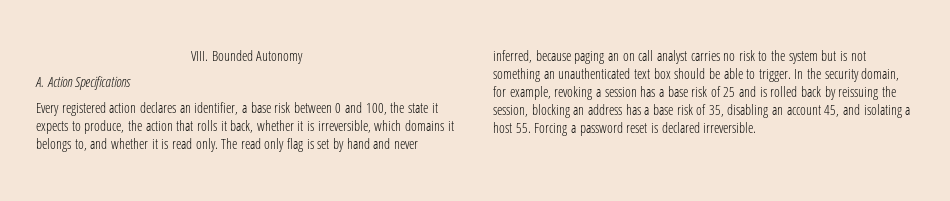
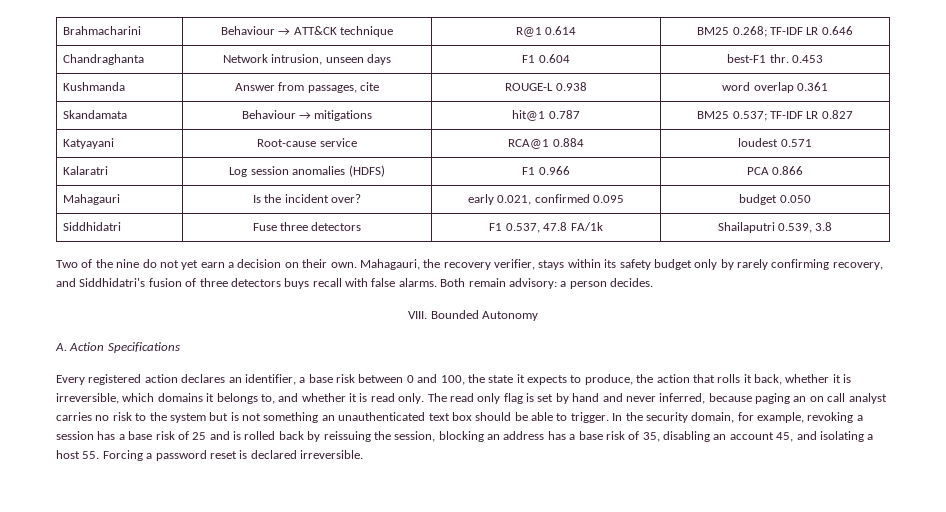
(190, 56) none -> [63,26,142,35] [220,26,394,37] [515,26,577,37] [697,26,853,37] [63,54,145,65] [222,54,392,65] [522,54,570,63] [727,54,823,63] [63,82,126,91] [234,82,380,93] [505,82,587,91] [722,82,828,93] [63,110,128,119] [241,110,373,121] [512,110,580,121] [697,110,853,121] [63,138,115,149] [257,138,357,147] [508,138,584,149] [738,138,812,147] [63,166,109,175] [229,165,385,177] [522,166,570,175] [746,166,804,175] [63,194,121,205] [252,194,362,203] [467,194,625,205] [739,194,811,205] [63,222,122,231] [252,222,362,231] [489,222,603,233] [717,222,833,233] [56,259,883,270] [56,278,653,289] Brahmacharini | Behaviour → ATT&CK technique | R@1 0.614 | BM25 0.268; TF-IDF LR 0.646 // Chandraghanta | Network intrusion, unseen days | F1 0.604 | best-F1 thr. 0.453 // Kushmanda | Answer from passages, cite | ROUGE-L 0.938 | word overlap 0.361 // Skandamata | Behaviour → mitigations | hit@1 0.787 | BM25 0.537; TF-IDF LR 0.827 // Katyayani | Root-cause service | RCA@1 0.884 | loudest 0.571 // Kalaratri | Log session anomalies (HDFS) | F1 0.966 | PCA 0.866 // Mahagauri | Is the incident over? | early 0.021, confirmed 0.095 | budget 0.050 // Siddhidatri | Fuse three detectors | F1 0.537, 47.8 FA/1k | Shailaputri 0.539, 3.8 // Two of the nine do not yet earn a decision on their own. Mahagauri, the recovery verifier, stays within its safety budget only by rarely confirming recovery, and Siddhidatri's fusion of three detectors buys recall with false alarms. Both remain advisory: a person decides. //

